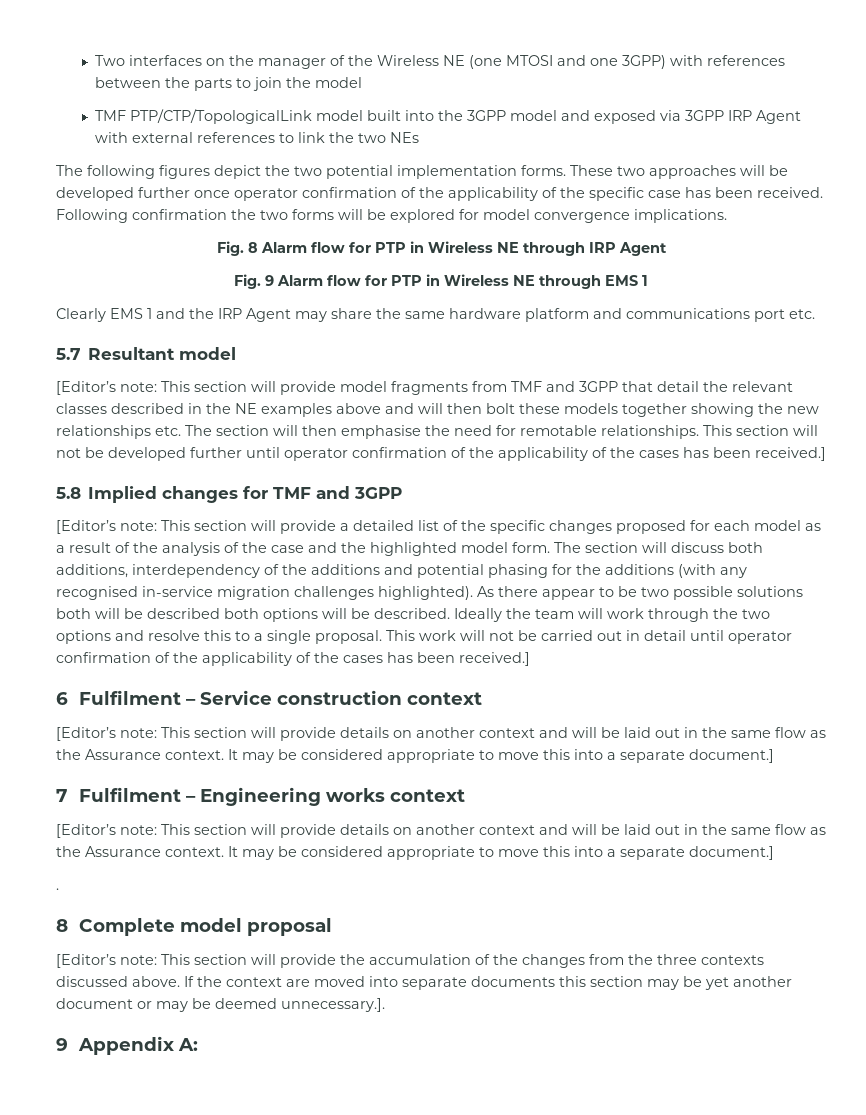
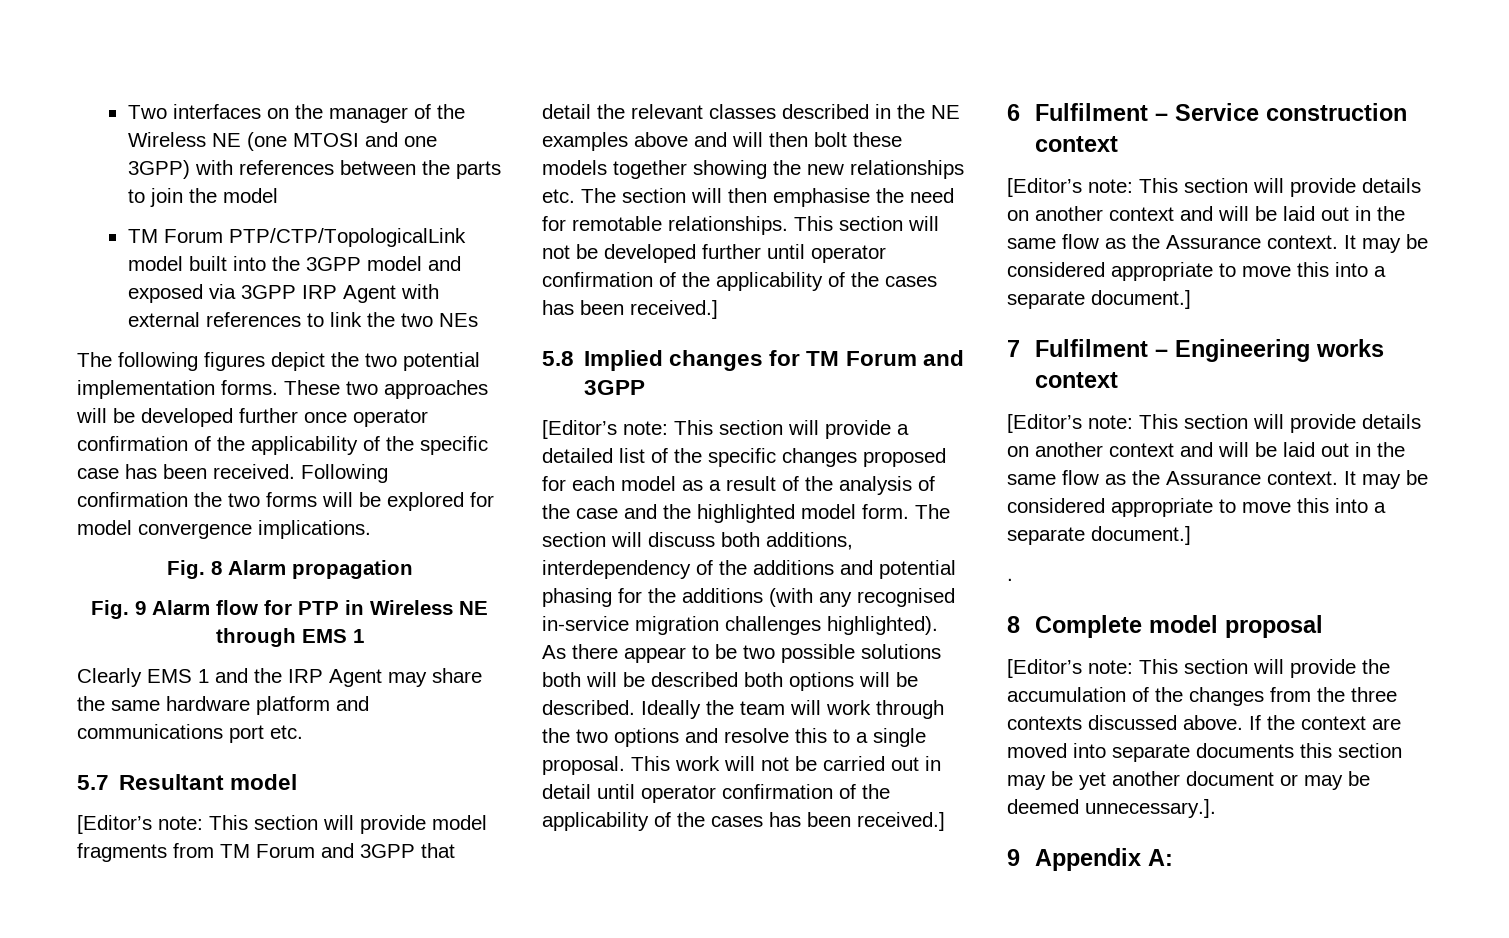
[95,110,127,121] TMF -> [127,229,223,243] TM Forum
[310,241,667,256] flow for PTP in Wireless NE through IRP Agent -> [291,560,413,579] propagation
[511,381,542,392] TMF -> [220,844,315,858] TM Forum
[273,487,312,499] TMF -> [806,351,917,366] TM Forum

